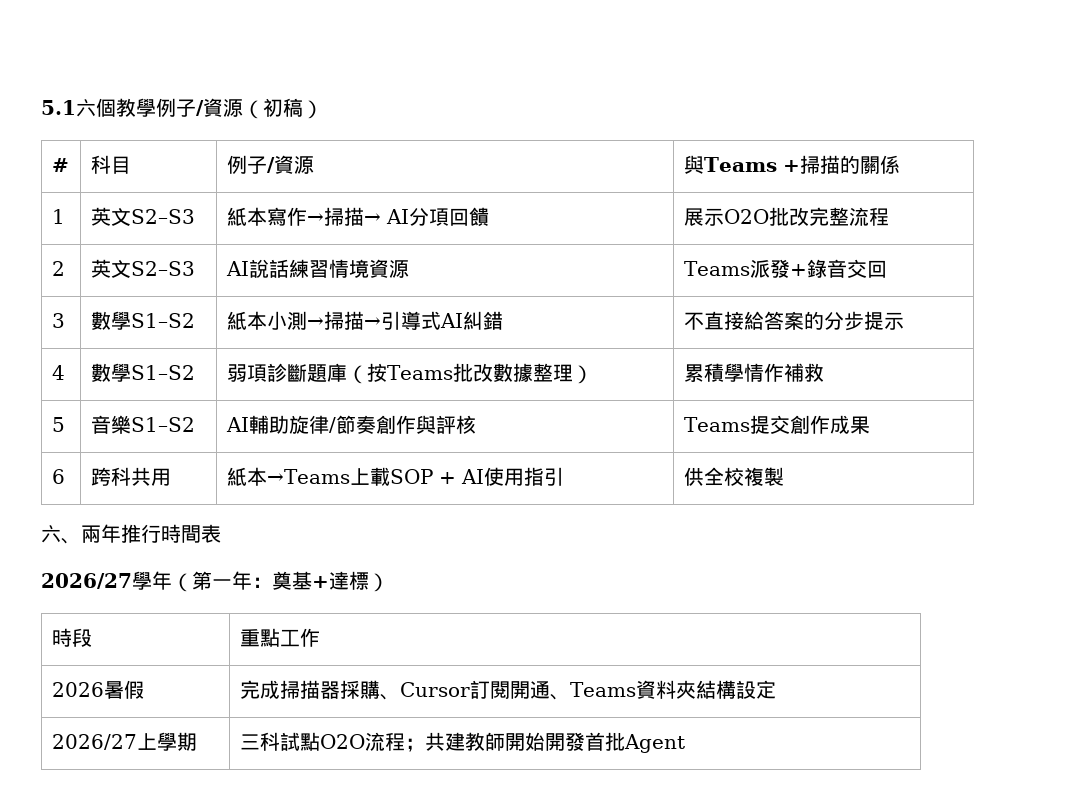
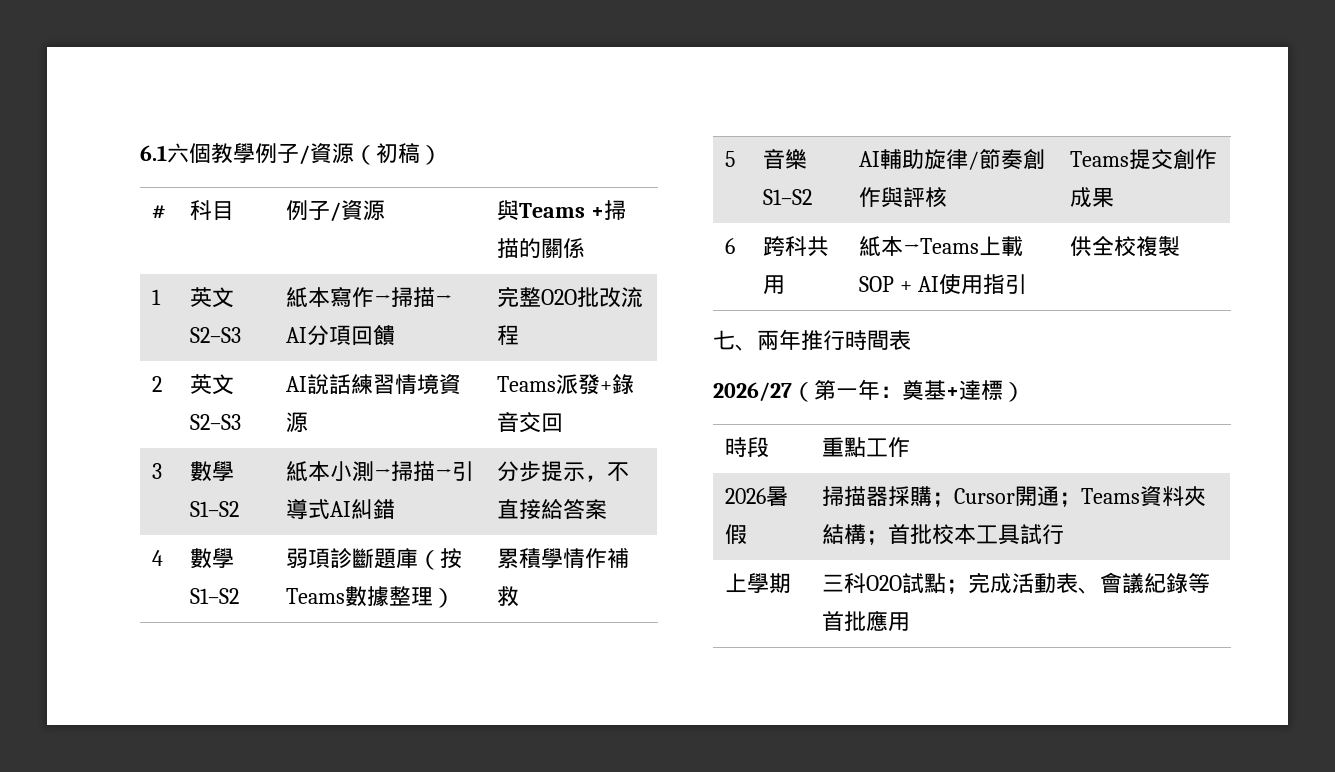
[41,100,76,115] 5.1 -> [140,145,167,161] 6.1
[683,208,724,226] 展示 -> [496,286,541,307] 完整
[808,207,849,226] 完整 -> (621, 297) none
(503, 320) none -> [496,461,607,482] 分步提示，
[803,311,904,331] 的分步提示 -> (607, 509) none
[452,363,493,382] 批改 -> (345, 596) none
[41,525,61,543] 六 -> [713,330,735,350] 七
[132,571,172,590] 學年 -> (792, 392) none
[239,680,280,699] 完成 -> (747, 534) none
[379,680,776,700] [51,732,197,751] [239,732,685,753] 、Cursor訂閱開通、Teams資料夾結構設定 // 2026/27上學期 | 三科試點O2O流程；共建教師開始開發首批Agent -> [931,486,1206,507] [821,524,1064,545] [724,573,791,594] [821,572,1210,594] [821,611,910,631] ；Cursor開通；Teams資料夾結構；首批校本工具試行 // 上學期 | 三科O2O試點；完成活動表、會議紀錄等首批應用

